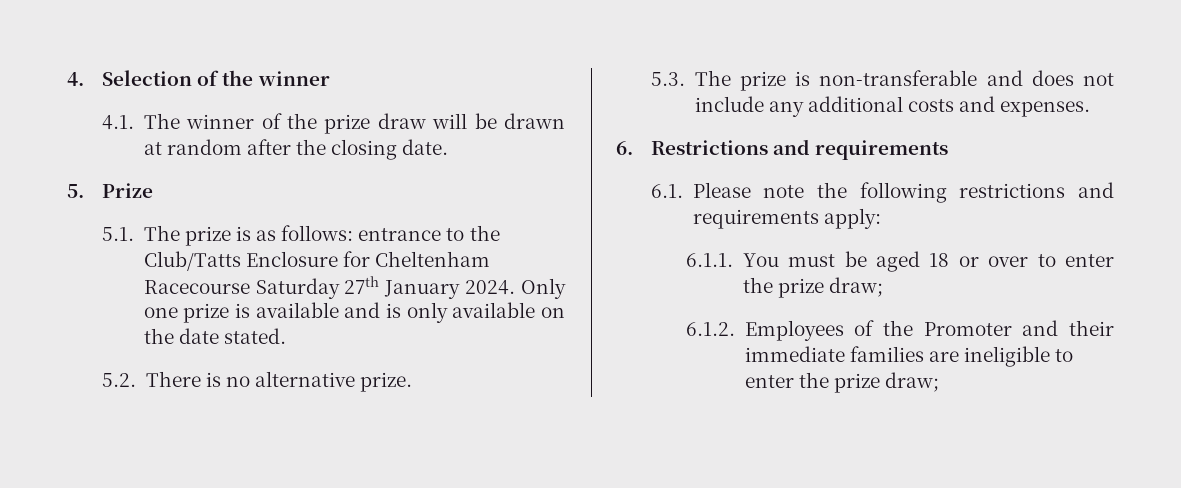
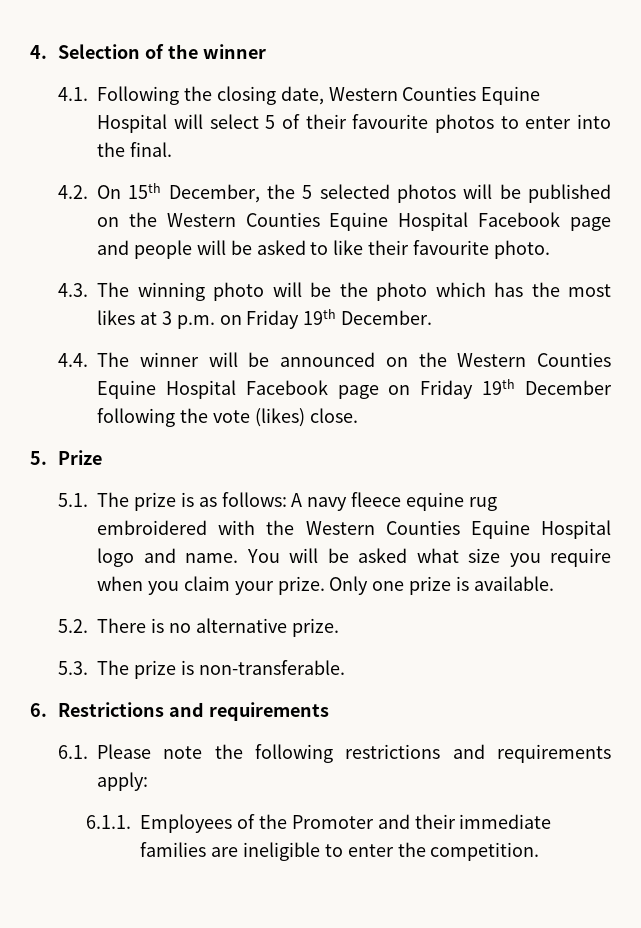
[143,113,565,134] [143,139,449,160] The winner of the prize draw will be drawn at random after the closing date. -> [97,86,541,105] [97,114,612,133] [97,142,172,157] [58,183,611,203] [97,212,612,231] [97,240,550,259] [58,282,611,301] [97,309,433,329] [58,352,611,367] [97,379,613,399] [97,408,358,427] Following the closing date, Western Counties Equine Hospital will select 5 of their favourite photos to enter into the final. // 4.2. On 15th December, the 5 selected photos will be published on the Western Counties Equine Hospital Facebook page and people will be asked to like their favourite photo. // 4.3. The winning photo will be the photo which has the most likes at 3 p.m. on Friday 19th December. // 4.4. The winner will be announced on the Western Counties Equine Hospital Facebook page on Friday 19th December following the vote (likes) close.
[358,225,500,241] [143,251,491,271] [143,276,566,299] [143,302,565,323] [143,328,286,344] entrance to the Club/Tatts Enclosure for Cheltenham Racecourse Saturday 27th January 2024. Only one prize is available and is only available on the date stated. -> [291,492,497,511] [97,520,612,539] [97,548,611,567] [97,576,554,595] A navy fleece equine rug embroidered with the Western Counties Equine Hospital logo and name. You will be asked what size you require when you claim your prize. Only one prize is available.
[819,70,1114,86] [694,96,1091,117] non-transferable and does not include any additional costs and expenses. -> [198,660,345,675] non-transferable.
[742,251,1114,272] [742,277,884,298] [686,322,736,336] You must be aged 18 or over to enter the prize draw; // 6.1.2. -> (132, 822) none
[834,372,940,393] prize draw; -> [430,842,540,861] competition.

